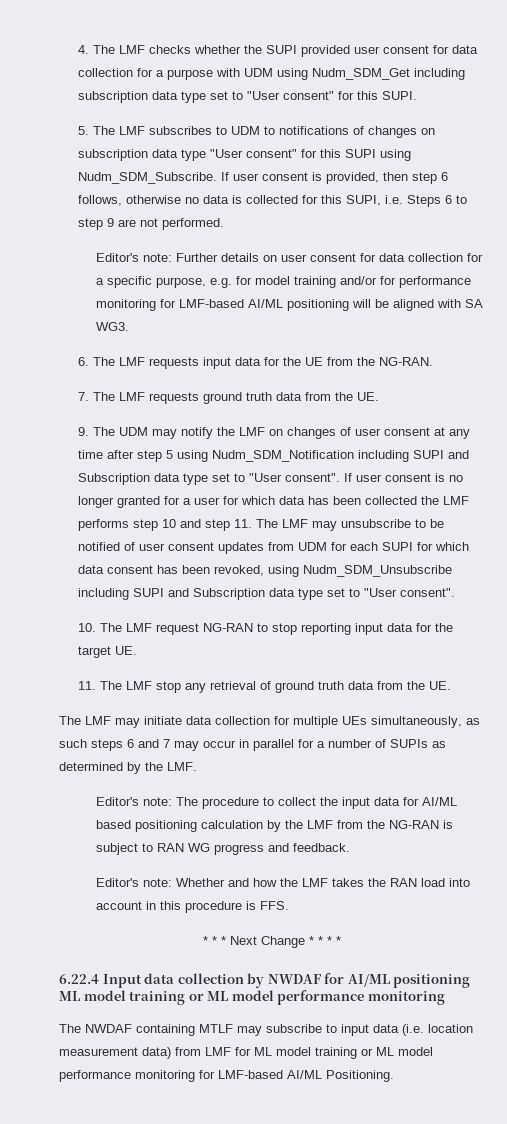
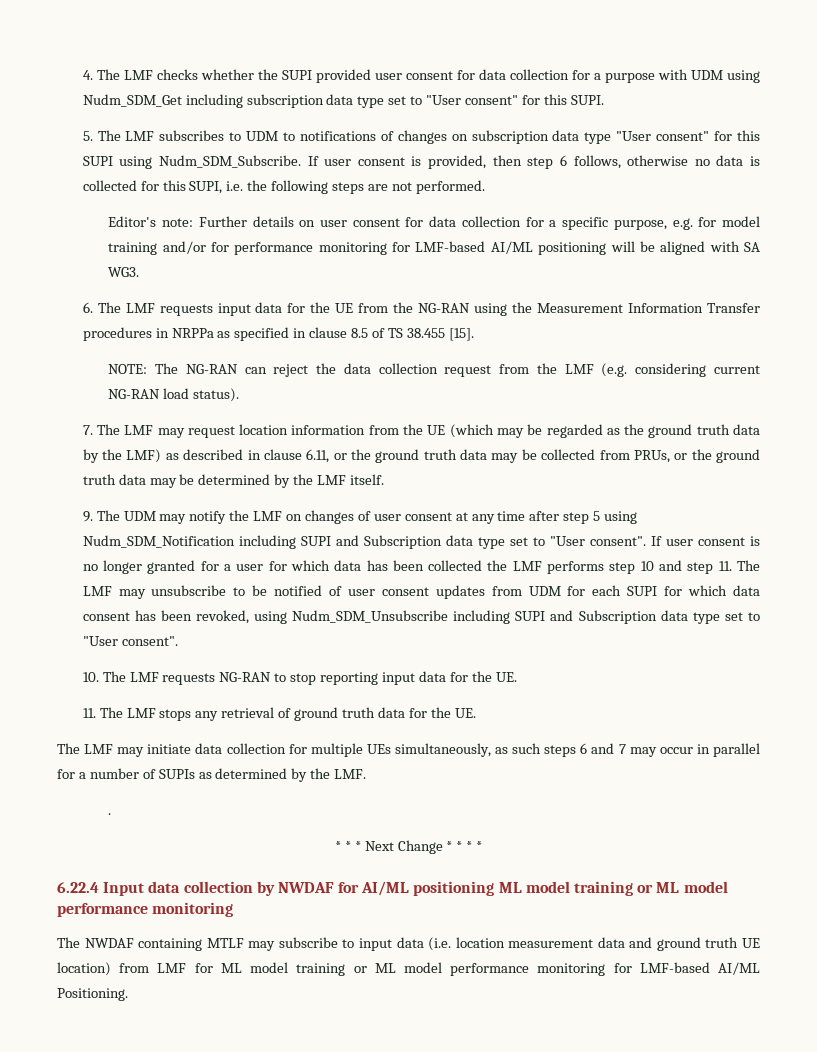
[406,195,467,207] [77,218,114,230] Steps 6 to step 9 -> [247,180,365,194] the following steps
[378,357,433,366] [77,392,379,404] NG-RAN. // 7. The LMF requests ground truth data from the UE. -> [418,302,760,316] [82,327,474,341] [108,363,761,377] [108,388,240,402] [82,424,761,438] [82,449,761,463] [82,474,384,488] NG-RAN using the Measurement Information Transfer procedures in NRPPa as specified in clause 8.5 of TS 38.455 [15]. // NOTE: The NG-RAN can reject the data collection request from the LMF (e.g. considering current NG-RAN load status). // 7. The LMF may request location information from the UE (which may be regarded as the ground truth data by the LMF) as described in clause 6.11, or the ground truth data may be collected from PRUs, or the ground truth data may be determined by the LMF itself.
[155,623,199,635] request -> [162,673,216,685] requests
[77,646,111,658] target -> (492, 676) none
[155,681,181,693] stop -> [159,709,192,721] stops
[376,681,403,690] from -> [408,708,427,718] for
[96,797,458,809] [96,820,454,832] [96,843,351,855] [96,878,471,887] [96,901,290,913] Editor's note: The procedure to collect the input data for AI/ML based positioning calculation by the LMF from the NG-RAN is subject to RAN WG progress and feedback. // Editor's note: Whether and how the LMF takes the RAN load into account in this procedure is FFS. -> [108,813,112,815] .
[142,1047,171,1059] data) -> [597,937,760,951] [57,962,111,976] data and ground truth UE location)

